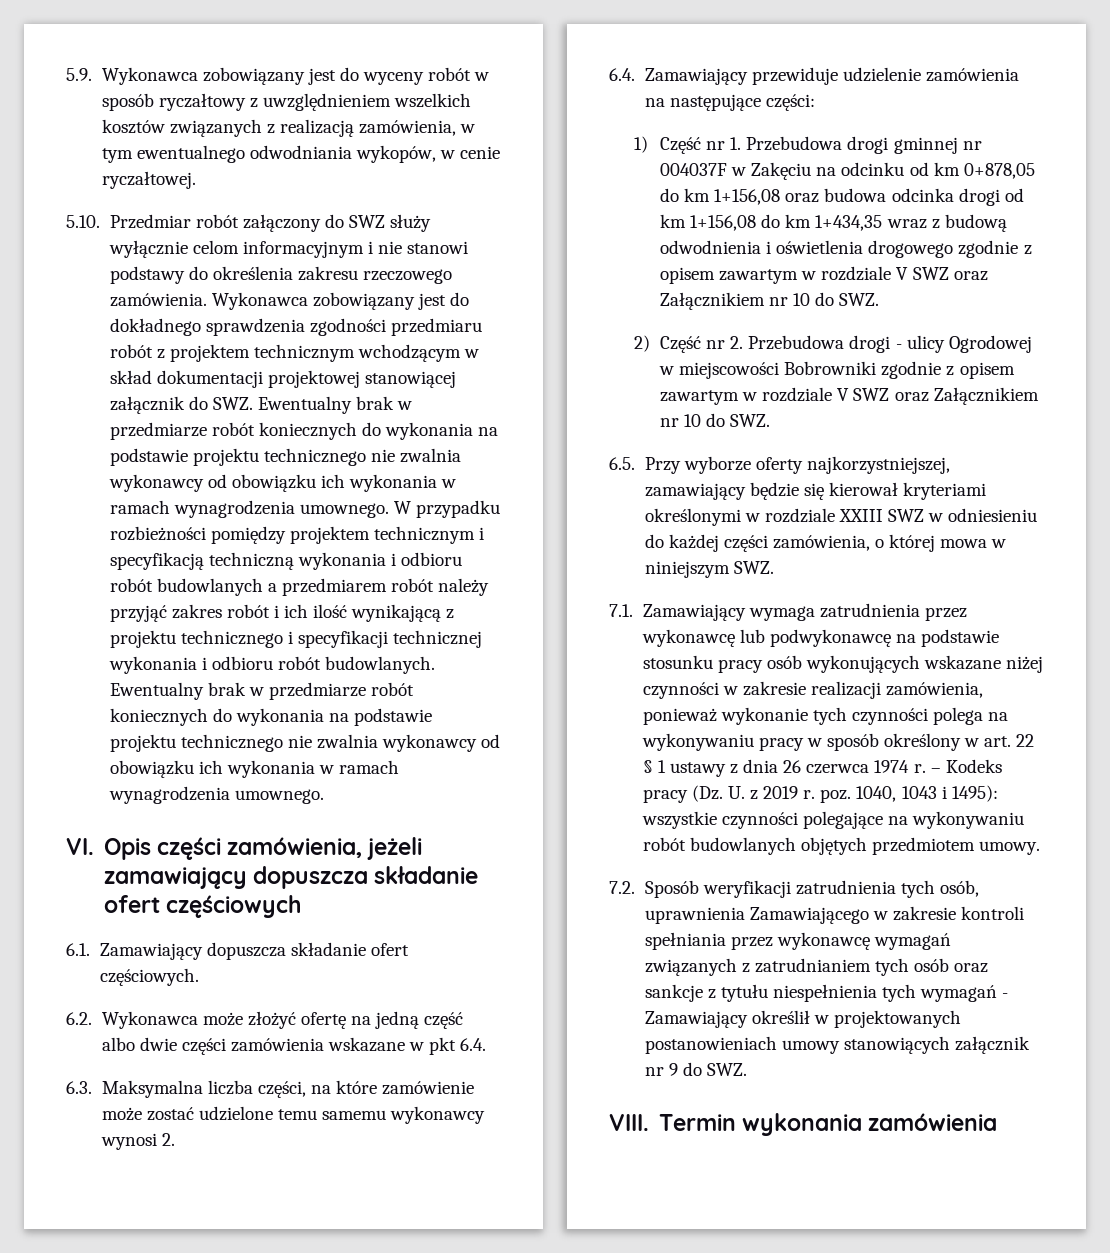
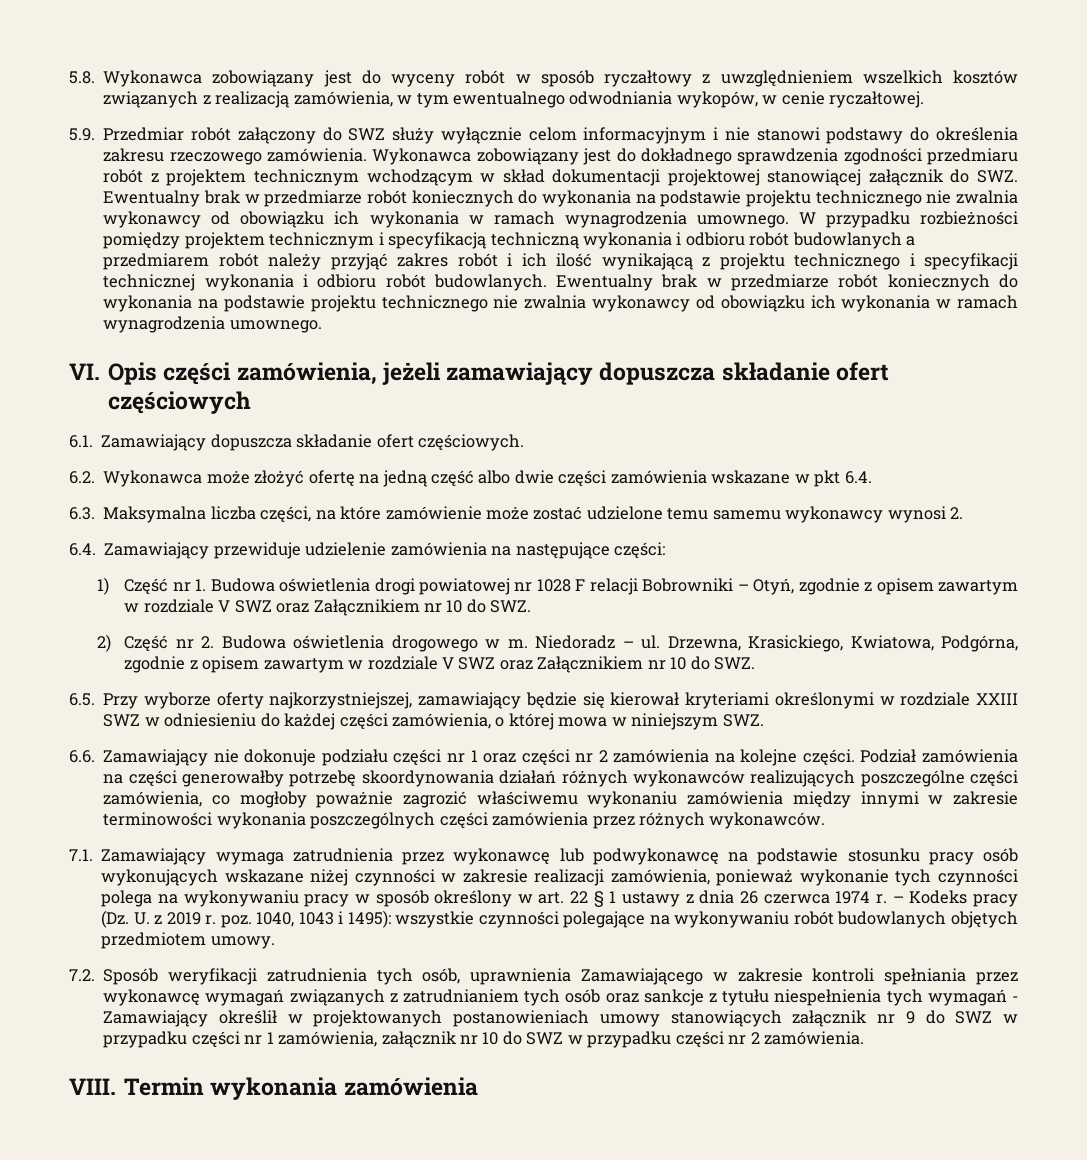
[66,68,92,81] 5.9. -> [69,71,95,84] 5.8.
[66,215,100,228] 5.10. -> [69,128,95,141] 5.9.
[746,136,982,154] [659,162,1035,180] [659,188,1024,206] [659,214,1007,232] [659,240,954,258] Przebudowa drogi gminnej nr 004037F w Zakęciu na odcinku od km 0+878,05 do km 1+156,08 oraz budowa odcinka drogi od km 1+156,08 do km 1+434,35 wraz z budową odwodnienia i oświetlenia drogowego -> [210,578,795,595] Budowa oświetlenia drogi powiatowej nr 1028 F relacji Bobrowniki – Otyń,
[748,335,1032,353] [658,361,877,379] Przebudowa drogi - ulicy Ogrodowej w miejscowości Bobrowniki -> [221,635,1019,652] Budowa oświetlenia drogowego w m. Niedoradz – ul. Drzewna, Krasickiego, Kwiatowa, Podgórna,
(774, 567) none -> [69,749,1018,766] [103,770,1018,787] [103,791,1019,808] [103,812,826,829] // 6.6. Zamawiający nie dokonuje podziału części nr 1 oraz części nr 2 zamówienia na kolejne części. Podział zamówienia na części generowałby potrzebę skoordynowania działań różnych wykonawców realizujących poszczególne części zamówienia, co mogłoby poważnie zagrozić właściwemu wykonaniu zamówienia między innymi w zakresie terminowości wykonania poszczególnych części zamówienia przez różnych wykonawców.
[706,1063,747,1076] SWZ. -> [955,1011,1018,1024] [103,1031,865,1048] SWZ w przypadku części nr 1 zamówienia, załącznik nr 10 do SWZ w przypadku części nr 2 zamówienia.

